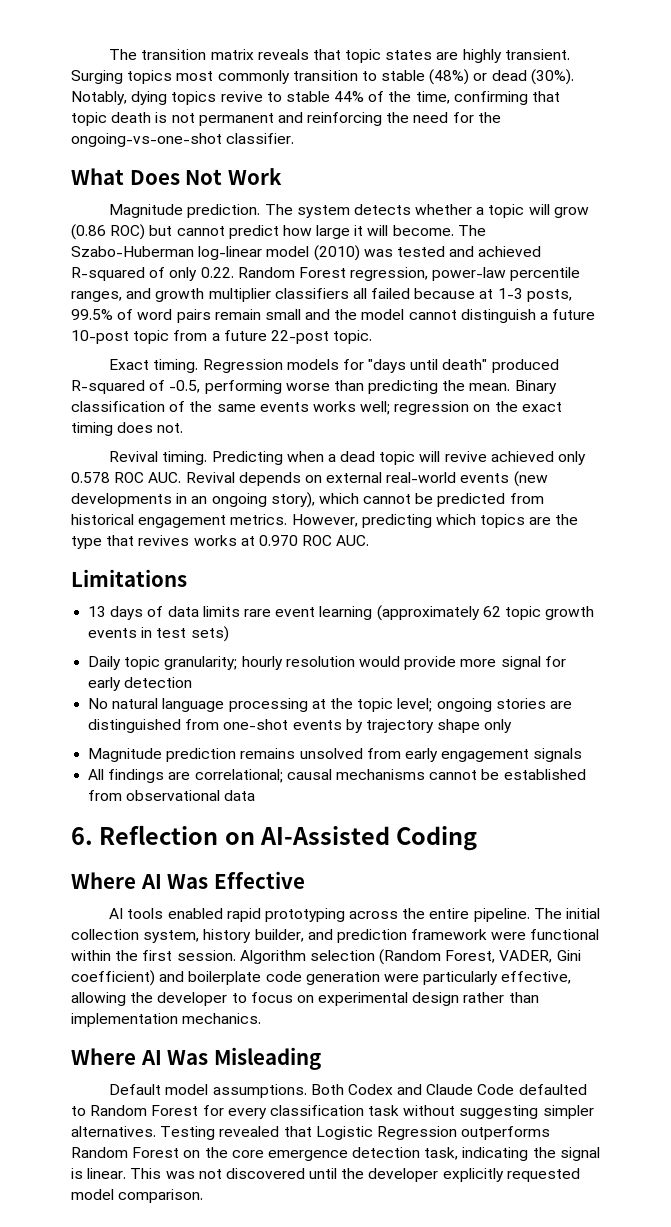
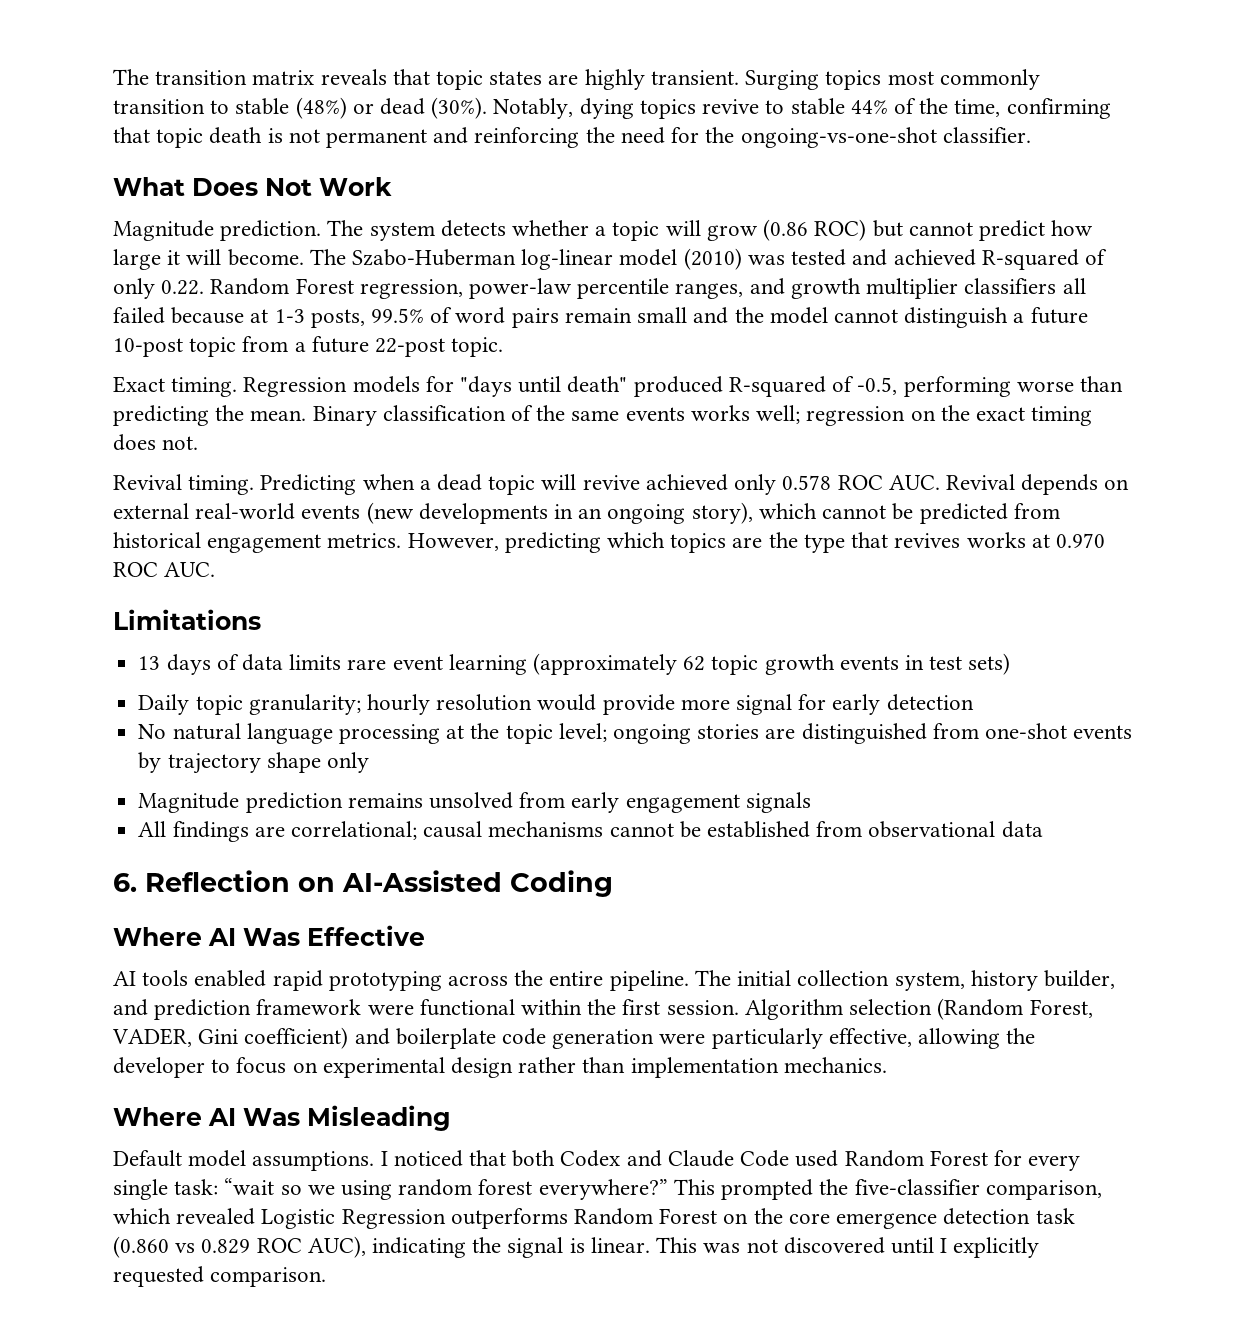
[310,1084,344,1095] Both -> [380,1150,556,1167] I noticed that both
[518,1084,587,1095] [71,1106,86,1116] defaulted to -> [795,1150,839,1167] used
[269,1105,594,1119] [71,1126,312,1140] classification task without suggesting simpler alternatives. Testing revealed that -> [113,1178,1102,1200] [113,1208,256,1225] single task: “wait so we using random forest everywhere?” This prompted the five-classifier comparison, which revealed
[424,1147,459,1160] task, -> [1035,1208,1075,1224] [113,1236,366,1258] task (0.860 vs 0.829 ROC AUC),
[341,1168,439,1182] the developer -> [940,1238,948,1253] I
[71,1189,114,1200] model -> (204, 1276) none

